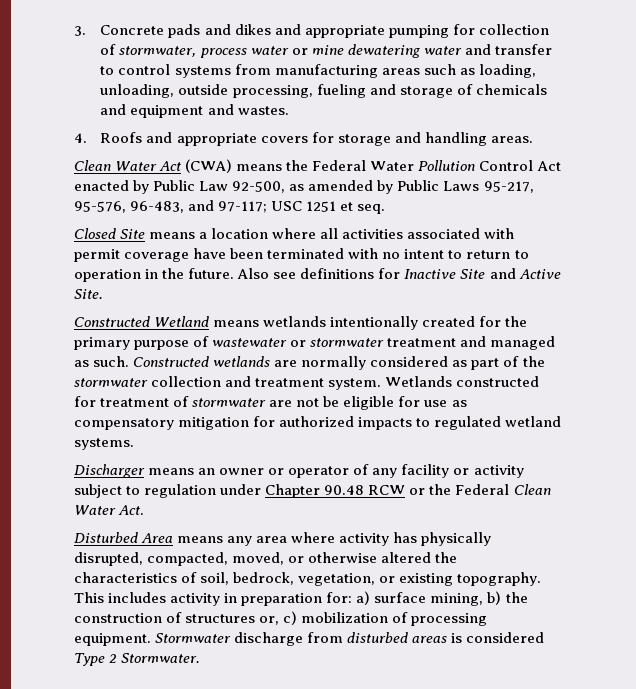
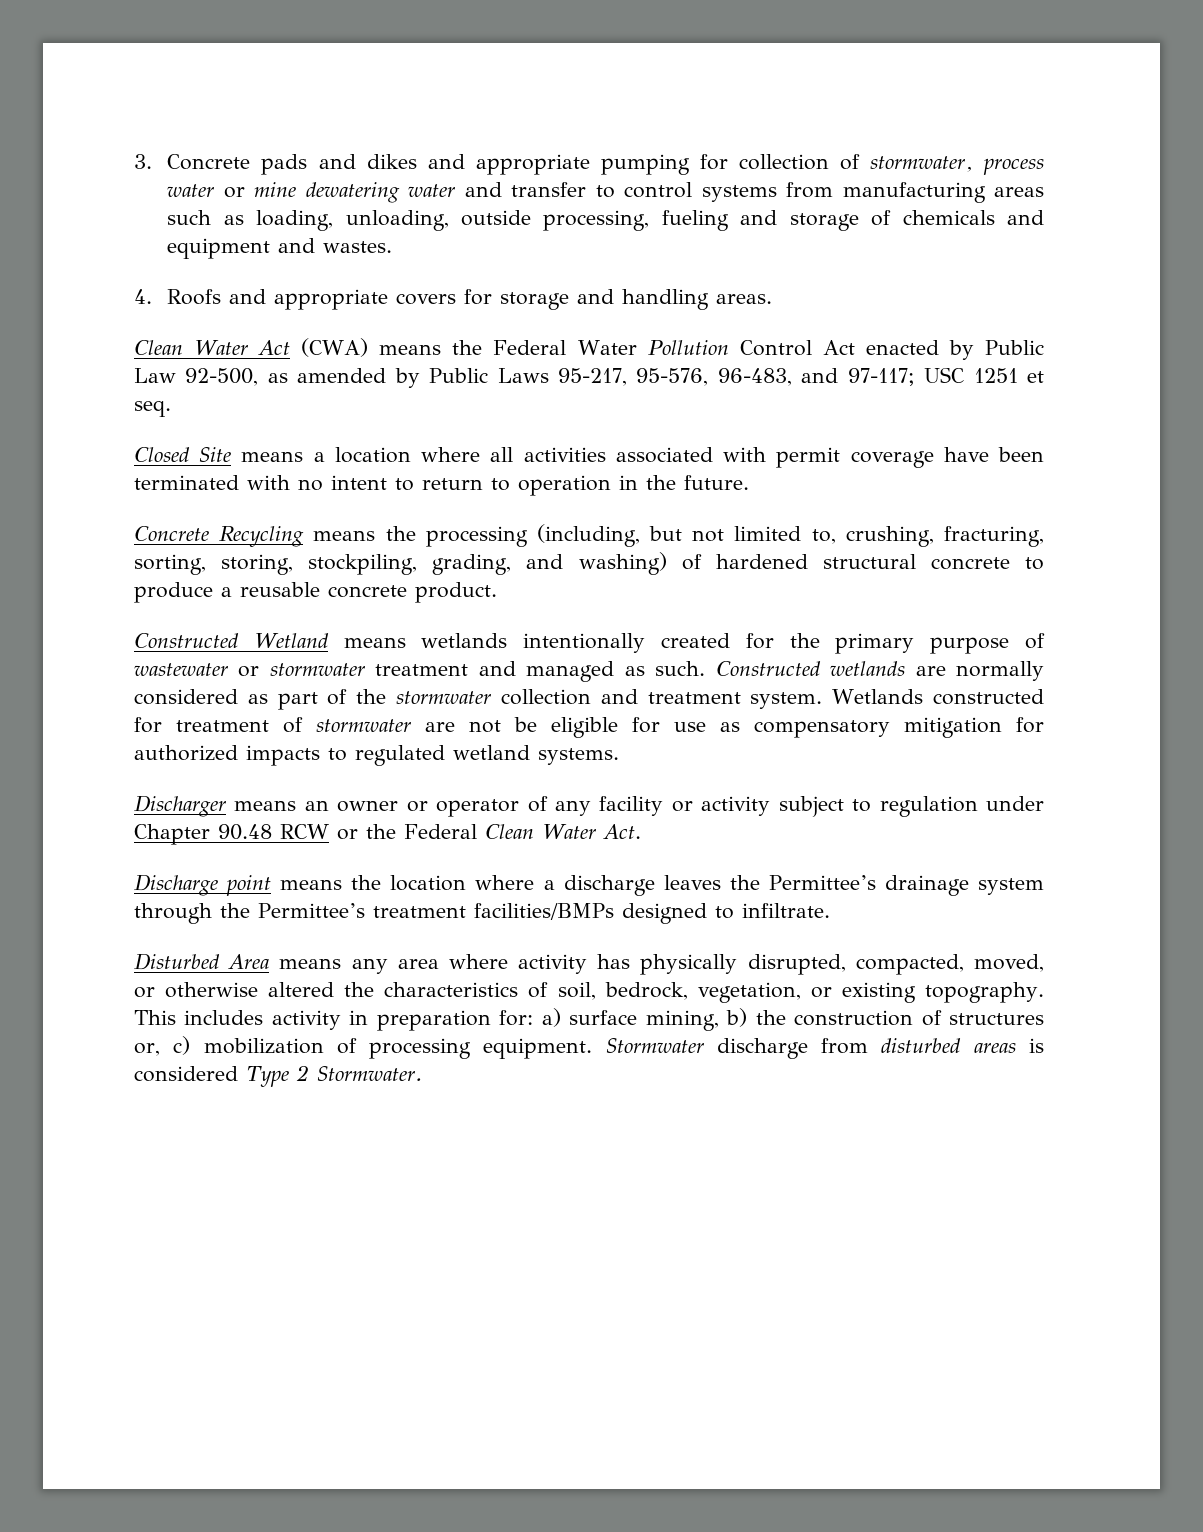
[237,268,561,279] [74,289,103,299] Also see definitions for Inactive Site and Active Site. -> [134,524,1044,547] [134,552,1044,575] [134,582,497,603] // Concrete Recycling means the processing (including, but not limited to, crushing, fracturing, sorting, storing, stockpiling, grading, and washing) of hardened structural concrete to produce a reusable concrete product.
(145, 510) none -> [134,874,1044,896] [134,903,830,924] // Discharge point means the location where a discharge leaves the Permittee’s drainage system through the Permittee’s treatment facilities/BMPs designed to infiltrate.

